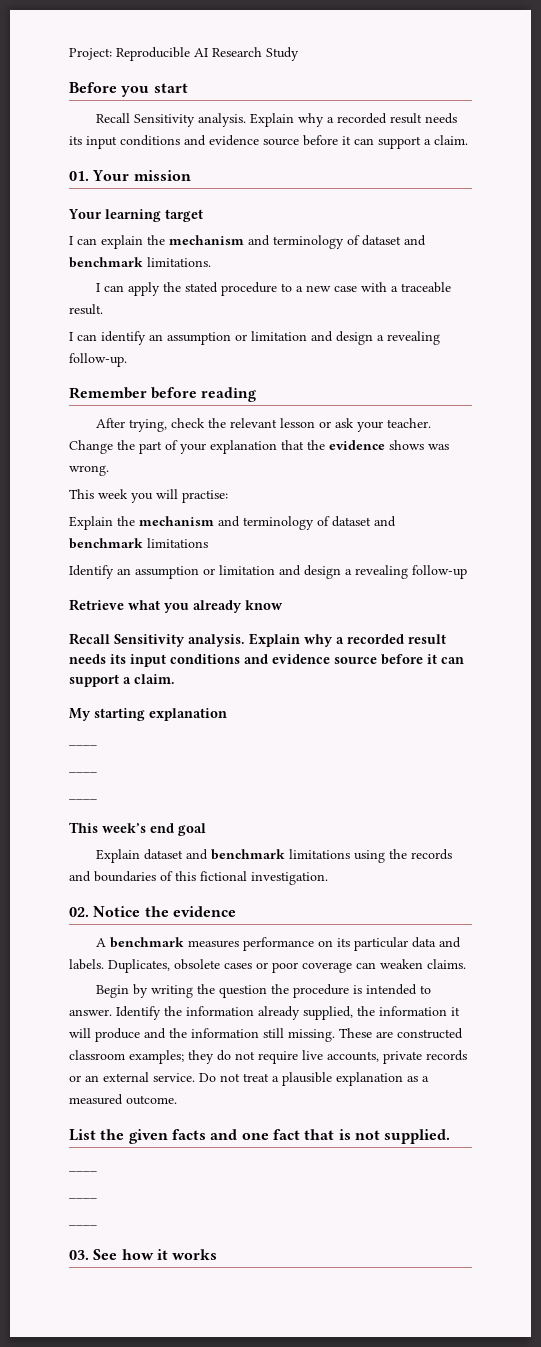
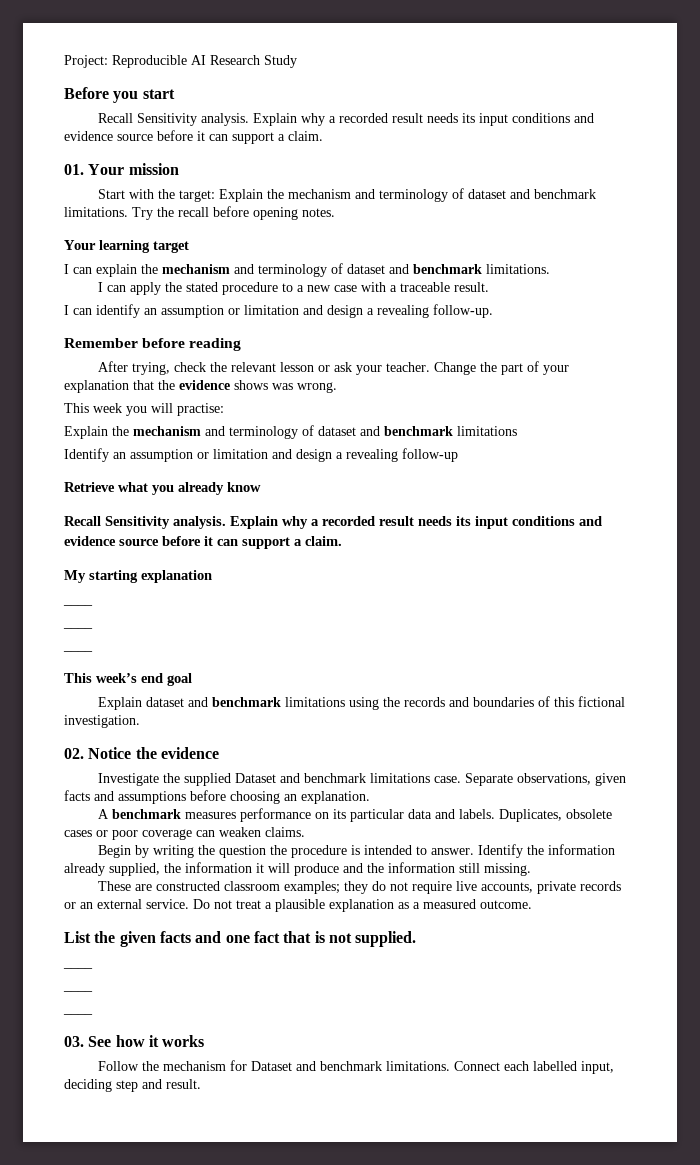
(191, 175) none -> [98,188,597,202] [64,206,335,220] // Start with the target: Explain the mechanism and terminology of dataset and benchmark limitations. Try the recall before opening notes.
(236, 911) none -> [98,773,627,786] [64,790,370,804] // Investigate the supplied Dataset and benchmark limitations case. Separate observations, given facts and assumptions before choosing an explanation.
(335, 1035) none -> (531, 869) //
(218, 1254) none -> [98,1060,615,1074] [64,1079,201,1092] // Follow the mechanism for Dataset and benchmark limitations. Connect each labelled input, deciding step and result.

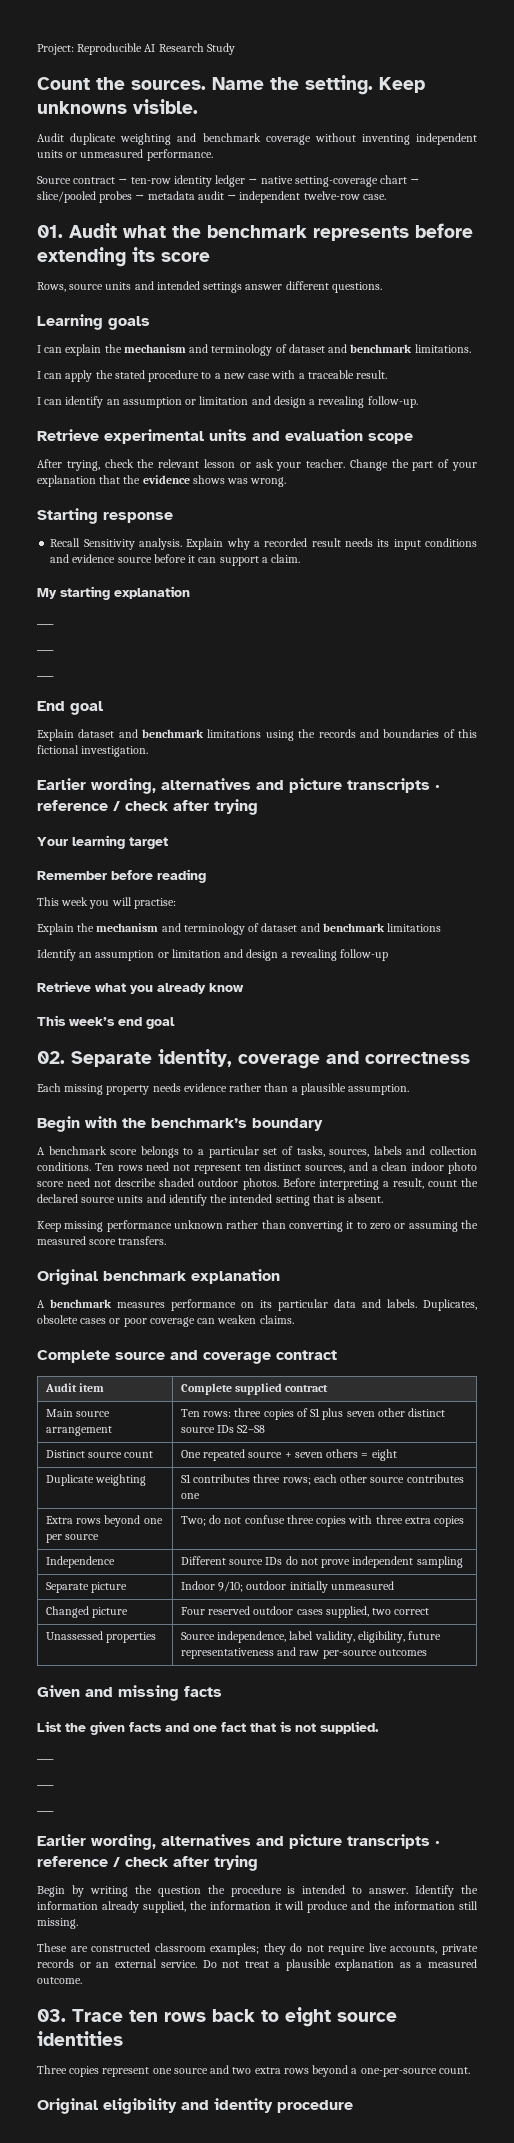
[64,87,175,103] [98,113,595,126] [64,130,323,144] [64,163,179,175] [98,188,597,202] [64,206,335,220] [64,240,189,253] Before you start // Recall Sensitivity analysis. Explain why a recorded result needs its input conditions and evidence source before it can support a claim. // 01. Your mission // Start with the target: Explain the mechanism and terminology of dataset and benchmark limitations. Try the recall before opening notes. // Your learning target -> [37,75,425,95] [37,99,198,114] [37,133,477,145] [37,149,213,161] [37,175,420,187] [37,191,386,203] [37,223,473,241] [37,247,210,267] [37,281,382,293] [37,314,150,330] Count the sources. Name the setting. Keep unknowns visible. // Audit duplicate weighting and benchmark coverage without inventing independent units or unmeasured performance. // Source contract → ten-row identity ledger → native setting-coverage chart → slice/pooled probes → metadata audit → independent twelve-row case. // 01. Audit what the benchmark represents before extending its score // Rows, source units and intended settings answer different questions. // Learning goals
[64,338,242,351] Remember before reading -> [37,429,413,444] Retrieve experimental units and evaluation scope
(337, 387) none -> [37,508,173,524] [50,538,477,550] [50,554,301,566] [37,586,190,600] [37,623,54,625] [37,649,54,651] [37,675,54,677] [37,701,103,715] [37,729,478,741] [37,745,149,757] [37,778,440,794] [37,799,258,815] [37,835,168,849] [37,869,206,883] // Starting response // Recall Sensitivity analysis. Explain why a recorded result needs its input conditions and evidence source before it can support a claim. // My starting explanation // ____ // ____ // ____ // End goal // Explain dataset and benchmark limitations using the records and boundaries of this fictional investigation. // Earlier wording, alternatives and picture transcripts · reference / check after trying // Your learning target // Remember before reading
[64,516,602,529] [64,536,342,549] [64,570,212,583] [63,604,93,606] [63,627,93,629] [63,650,93,652] [64,673,192,686] [98,696,626,710] [64,715,140,728] [64,747,219,759] [98,773,627,786] [64,790,370,804] Recall Sensitivity analysis. Explain why a recorded result needs its input conditions and evidence source before it can support a claim. // My starting explanation // ____ // ____ // ____ // This week’s end goal // Explain dataset and benchmark limitations using the records and boundaries of this fictional investigation. // 02. Notice the evidence // Investigate the supplied Dataset and benchmark limitations case. Separate observations, given facts and assumptions before choosing an explanation. -> [37,1015,175,1029] [37,1049,470,1069] [37,1083,410,1095] [37,1116,323,1132] [37,1146,478,1158] [37,1162,478,1174] [37,1178,478,1190] [37,1194,384,1206] [37,1220,478,1232] [37,1236,167,1245] [37,1269,280,1285] This week’s end goal // 02. Separate identity, coverage and correctness // Each missing property needs evidence rather than a plausible assumption. // Begin with the benchmark’s boundary // A benchmark score belongs to a particular set of tasks, sources, labels and collection conditions. Ten rows need not represent ten distinct sources, and a clean indoor photo score need not describe shaded outdoor photos. Before interpreting a result, count the declared source units and identify the intended setting that is absent. // Keep missing performance unknown rather than converting it to zero or assuming the measured score transfers. // Original benchmark explanation
(305, 832) none -> [37,1350,337,1364] [44,1383,105,1392] [180,1383,329,1395] [45,1409,111,1417] [45,1426,112,1436] [180,1408,446,1420] [180,1425,266,1433] [45,1450,154,1458] [180,1449,397,1461] [45,1474,147,1486] [180,1474,464,1485] [180,1493,200,1499] [45,1515,163,1527] [45,1534,100,1543] [180,1515,465,1527] [45,1556,115,1568] [180,1556,463,1568] [45,1582,128,1593] [180,1581,394,1593] [45,1606,129,1618] [180,1606,430,1618] [45,1631,157,1643] [180,1631,442,1643] [180,1647,427,1659] [37,1685,222,1701] [37,1721,379,1735] [37,1758,54,1760] [37,1784,54,1786] [37,1810,54,1812] [37,1834,440,1850] [37,1855,258,1871] // Complete source and coverage contract // Audit item | Complete supplied contract // Main source arrangement | Ten rows: three copies of S1 plus seven other distinct source IDs S2–S8 // Distinct source count | One repeated source + seven others = eight // Duplicate weighting | S1 contributes three rows; each other source contributes one // Extra rows beyond one per source | Two; do not confuse three copies with three extra copies // Independence | Different source IDs do not prove independent sampling // Separate picture | Indoor 9/10; outdoor initially unmeasured // Changed picture | Four reserved outdoor cases supplied, two correct // Unassessed properties | Source independence, label validity, eligibility, future representativeness and raw per-source outcomes // Given and missing facts // List the given facts and one fact that is not supplied. // ____ // ____ // ____ // Earlier wording, alternatives and picture transcripts · reference / check after trying
[64,931,417,947] [63,967,93,969] [63,990,93,992] [63,1013,93,1015] [64,1035,205,1047] [98,1060,615,1074] [64,1079,201,1092] List the given facts and one fact that is not supplied. // ____ // ____ // ____ // 03. See how it works // Follow the mechanism for Dataset and benchmark limitations. Connect each labelled input, deciding step and result. -> [37,2007,397,2027] [37,2031,123,2046] [37,2065,470,2077] [37,2098,353,2114] 03. Trace ten rows back to eight source identities // Three copies represent one source and two extra rows beyond a one-per-source count. // Original eligibility and identity procedure

